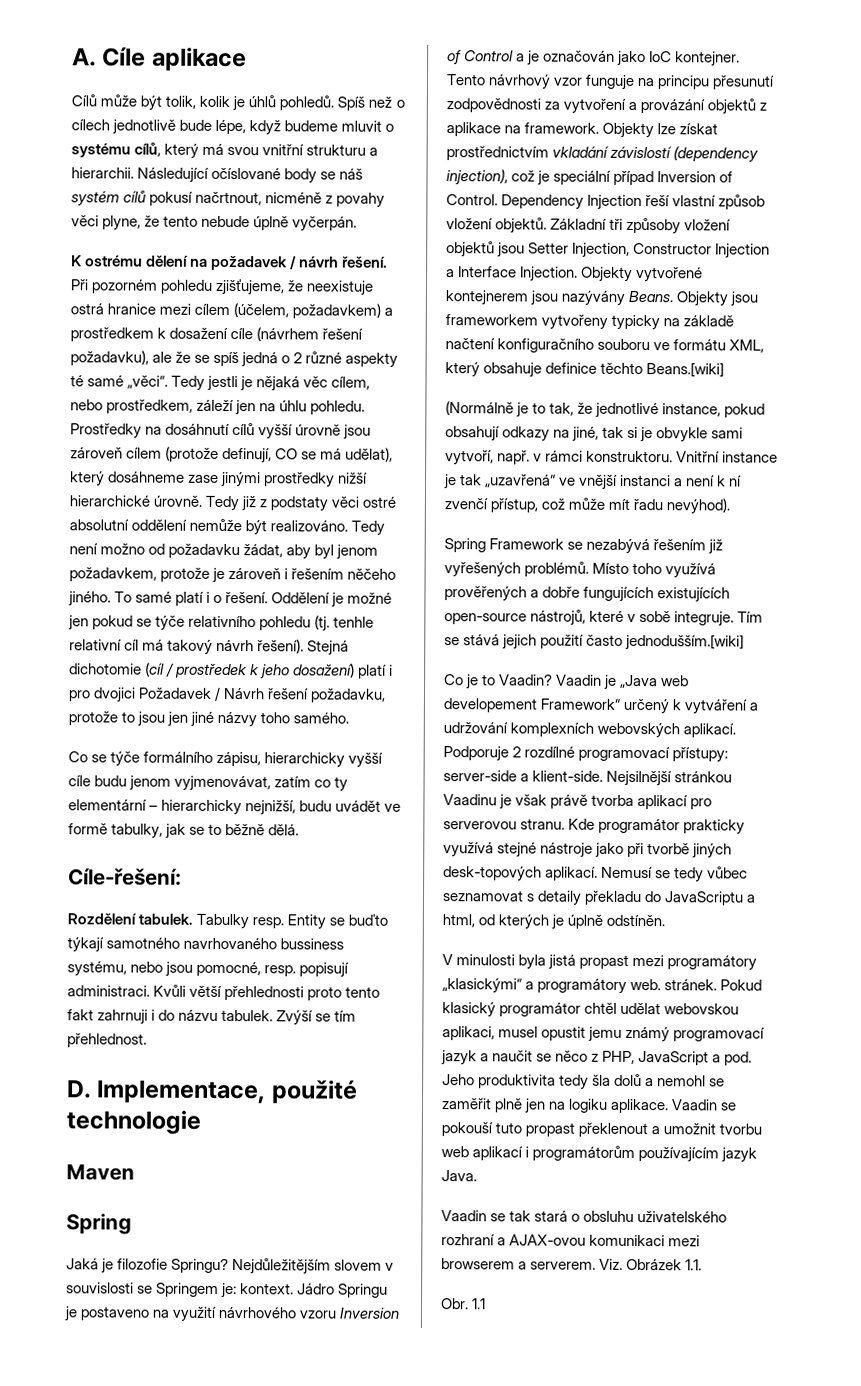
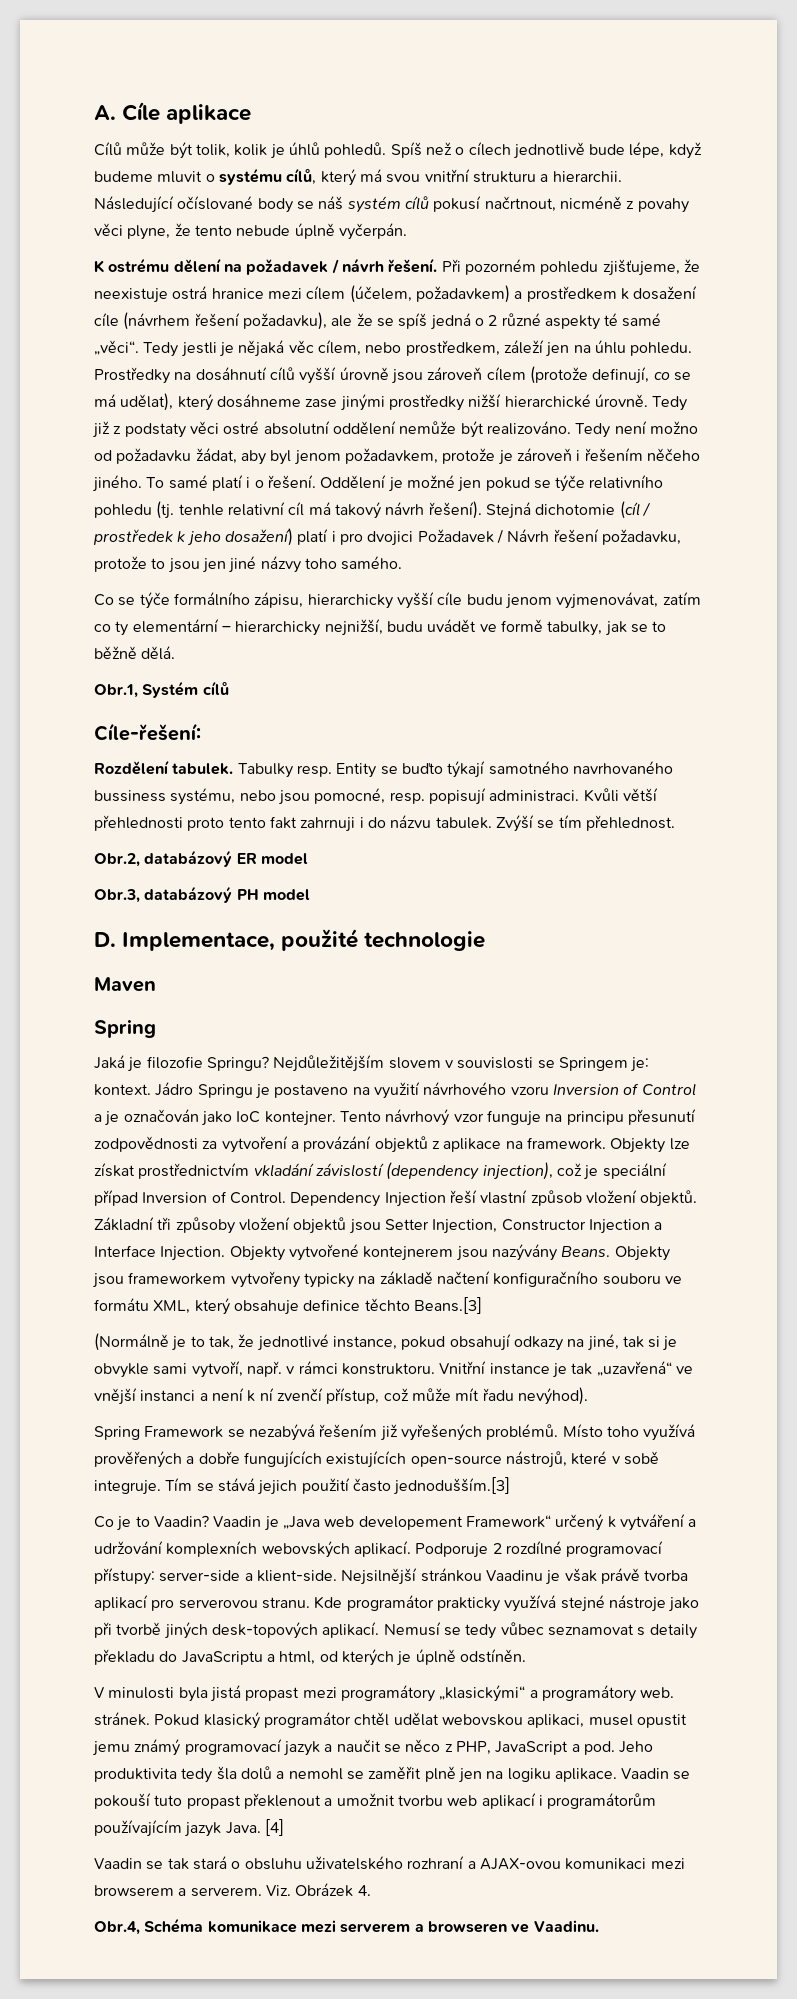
[275,448,299,460] CO -> [653,372,670,380] co
(300, 830) none -> [94,681,229,698] // Obr.1, Systém cílů
(147, 1040) none -> [94,850,308,867] [94,886,310,903] // Obr.2, databázový ER model // Obr.3, databázový PH model
[646,362,725,378] Beans.[wiki] -> [413,1297,482,1314] Beans.[3]
[625,633,745,651] jednodušším.[wiki] -> [393,1477,511,1495] jednodušším.[3]
(477, 1176) none -> [264,1819,284,1836] [4]
[685,1259,703,1271] [440,1298,487,1310] 1.1. // Obr. 1.1 -> [357,1885,371,1896] [94,1918,599,1935] 4. // Obr.4, Schéma komunikace mezi serverem a browseren ve Vaadinu.

